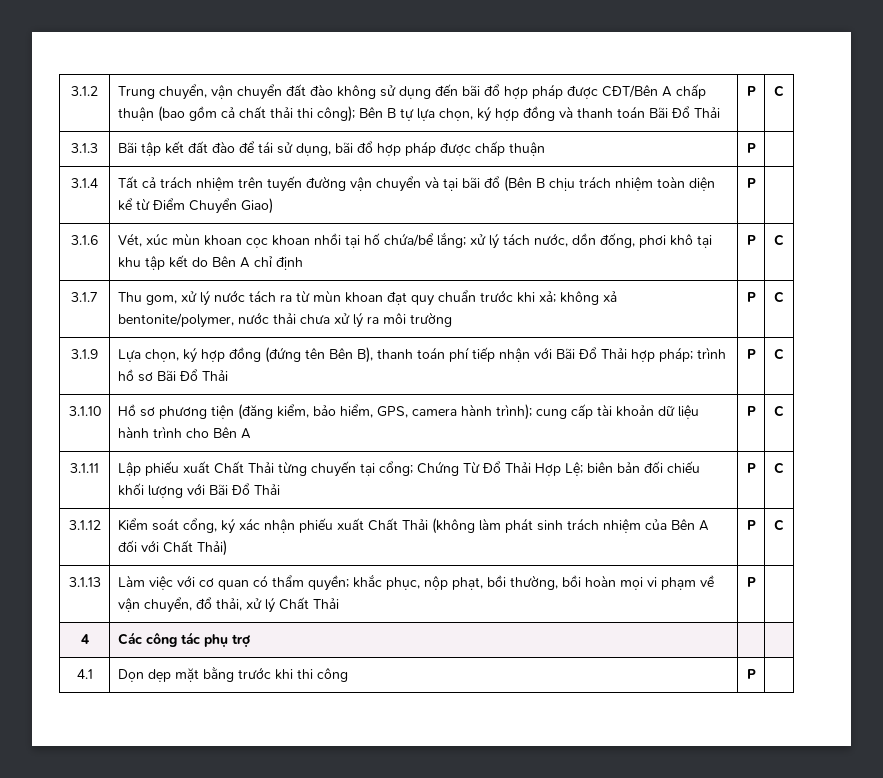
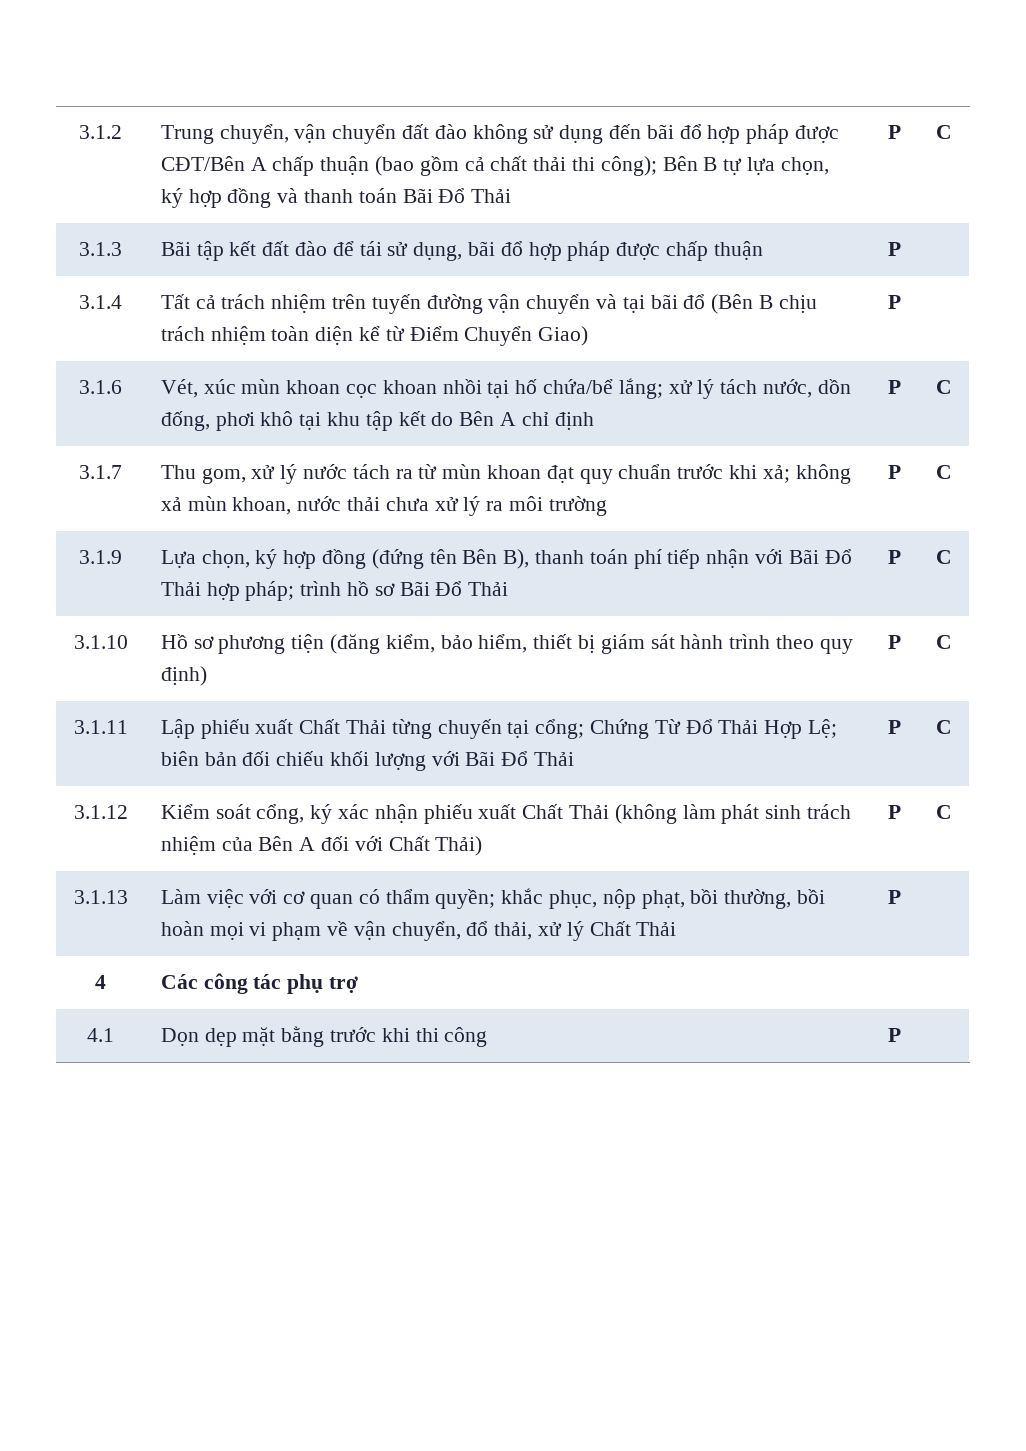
[117,313,234,328] bentonite/polymer, -> [187,496,292,515] mùn khoan,
[376,404,699,420] [117,426,251,439] GPS, camera hành trình); cung cấp tài khoản dữ liệu hành trình cho Bên A -> [533,634,853,654] [160,666,207,686] thiết bị giám sát hành trình theo quy định)

